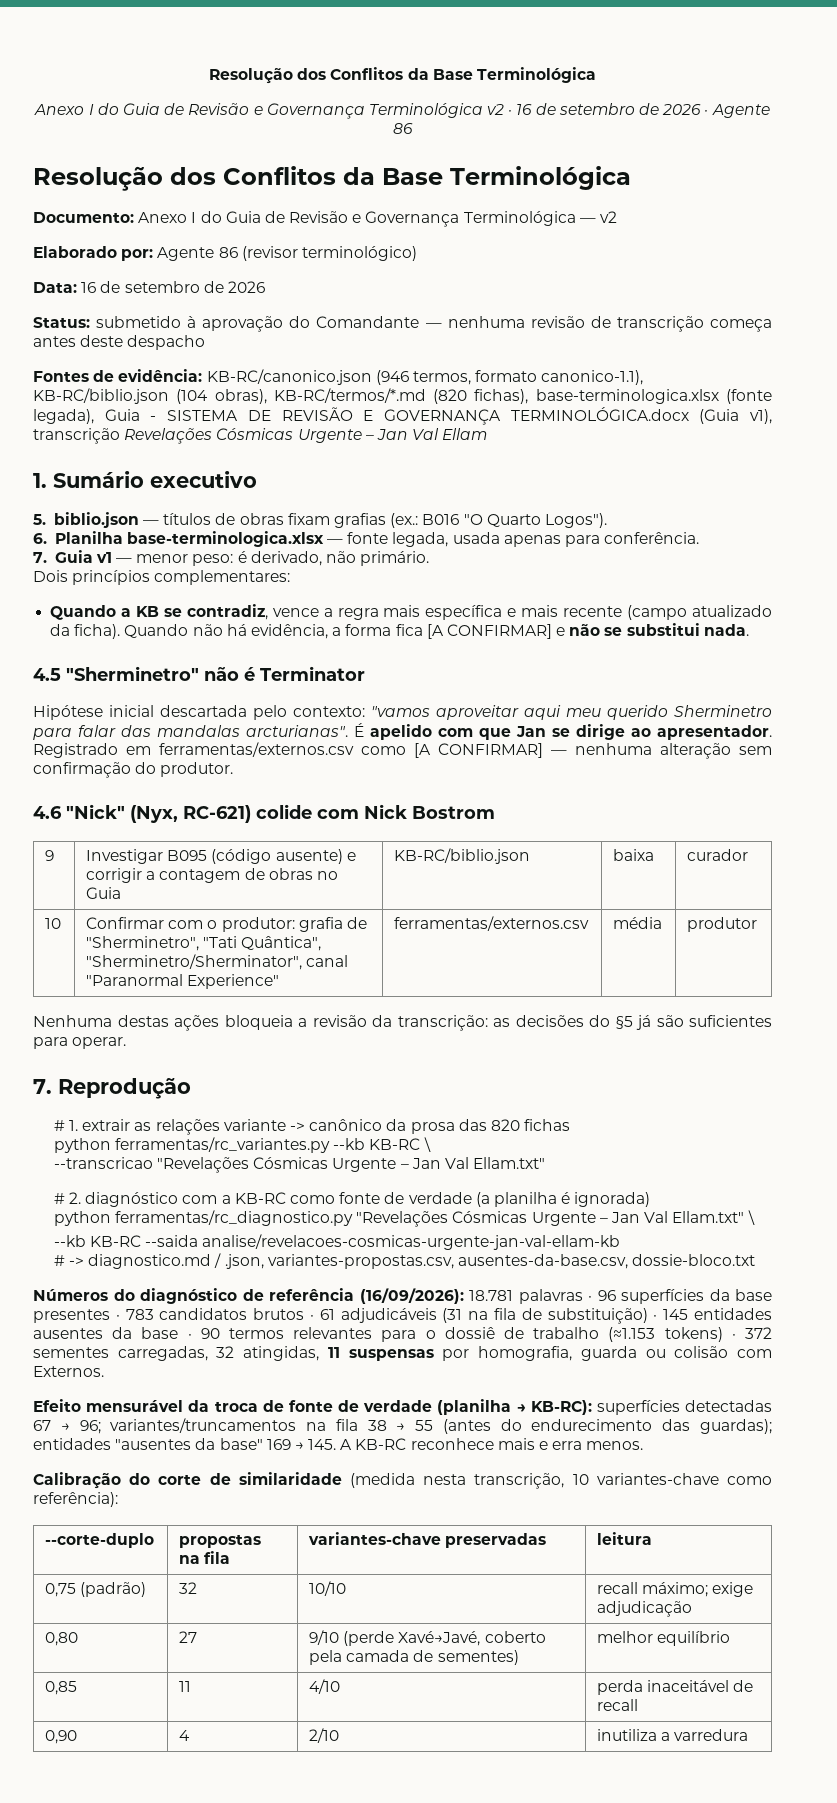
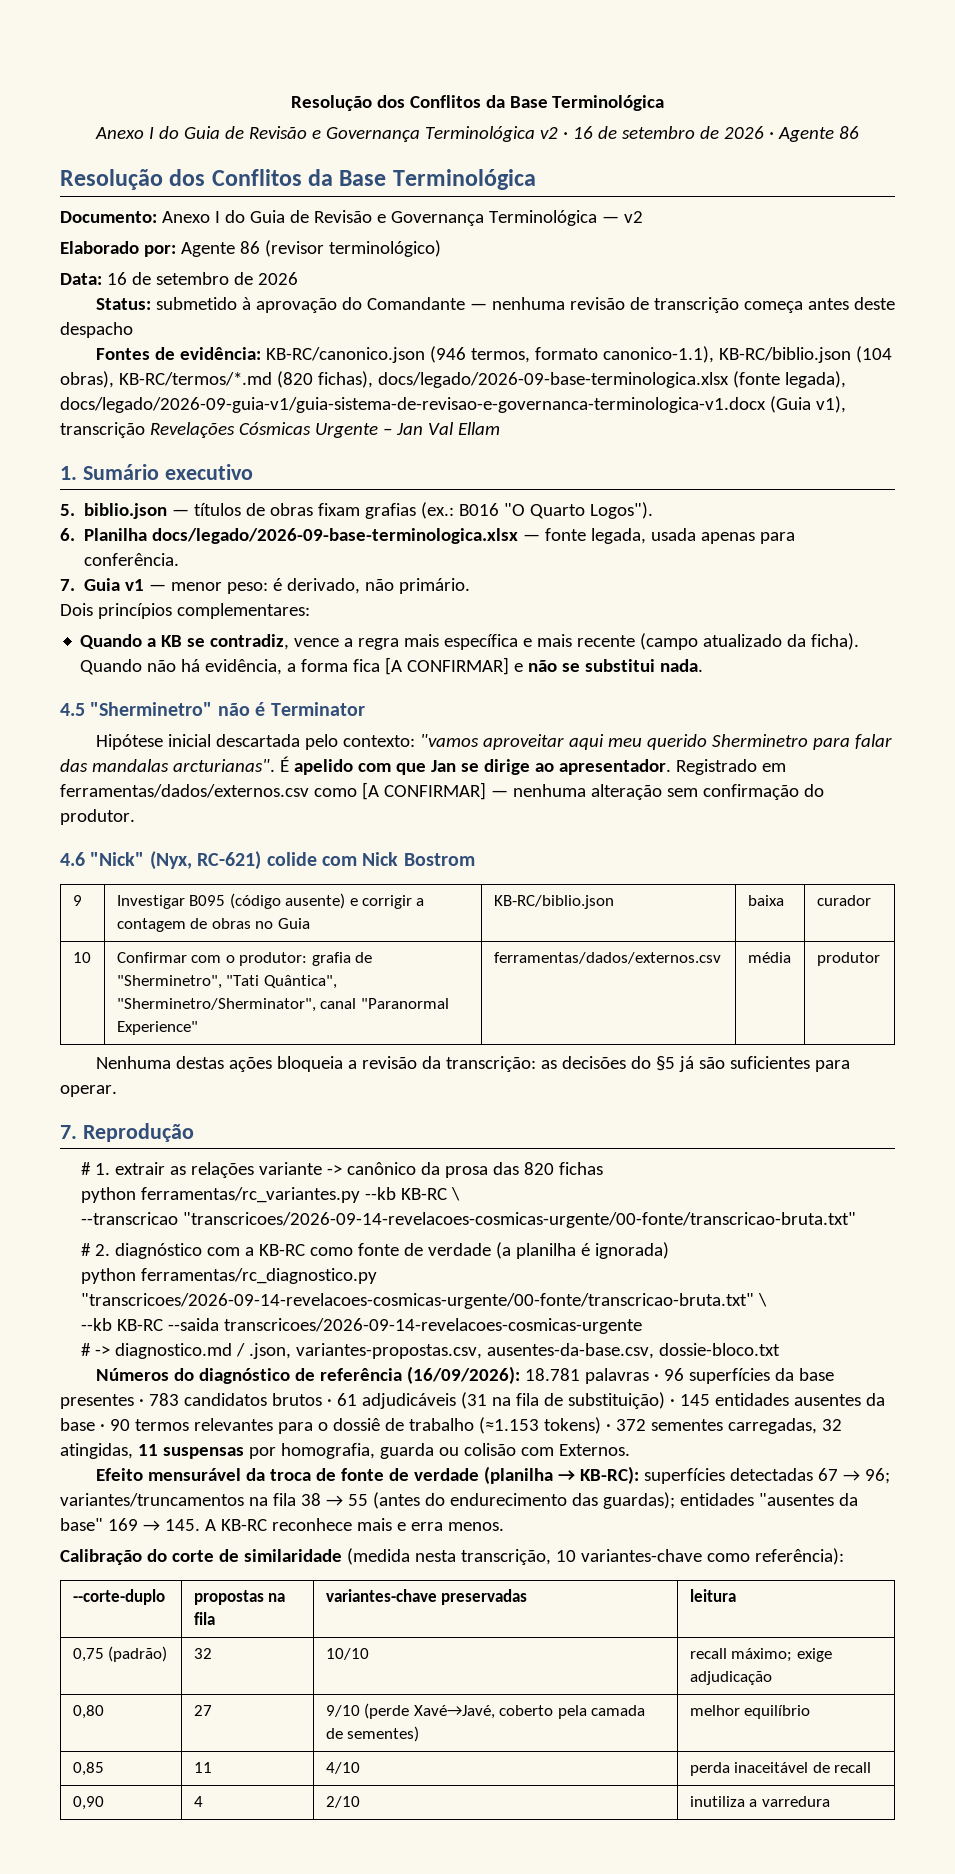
[535,389,719,404] base-terminologica.xlsx -> [377,372,729,388] docs/legado/2026-09-base-terminologica.xlsx
[104,407,689,425] Guia - SISTEMA DE REVISÃO E GOVERNANÇA TERMINOLÓGICA.docx -> [60,397,766,413] docs/legado/2026-09-guia-v1/guia-sistema-de-revisao-e-governanca-terminologica-v1.docx
[126,531,324,547] base-terminologica.xlsx -> [152,528,519,544] docs/legado/2026-09-base-terminologica.xlsx
[159,742,354,757] ferramentas/externos.csv -> [60,784,309,798] ferramentas/dados/externos.csv
[394,916,590,931] ferramentas/externos.csv -> [493,952,721,964] ferramentas/dados/externos.csv
[157,1157,546,1173] "Revelações Cósmicas Urgente – Jan Val Ellam.txt" -> [183,1212,857,1228] "transcricoes/2026-09-14-revelacoes-cosmicas-urgente/00-fonte/transcricao-bruta.txt"
[356,1211,745,1227] "Revelações Cósmicas Urgente – Jan Val Ellam.txt" -> [81,1293,755,1309] "transcricoes/2026-09-14-revelacoes-cosmicas-urgente/00-fonte/transcricao-bruta.txt"
[202,1234,621,1250] analise/revelacoes-cosmicas-urgente-jan-val-ellam-kb -> [224,1318,643,1334] transcricoes/2026-09-14-revelacoes-cosmicas-urgente

